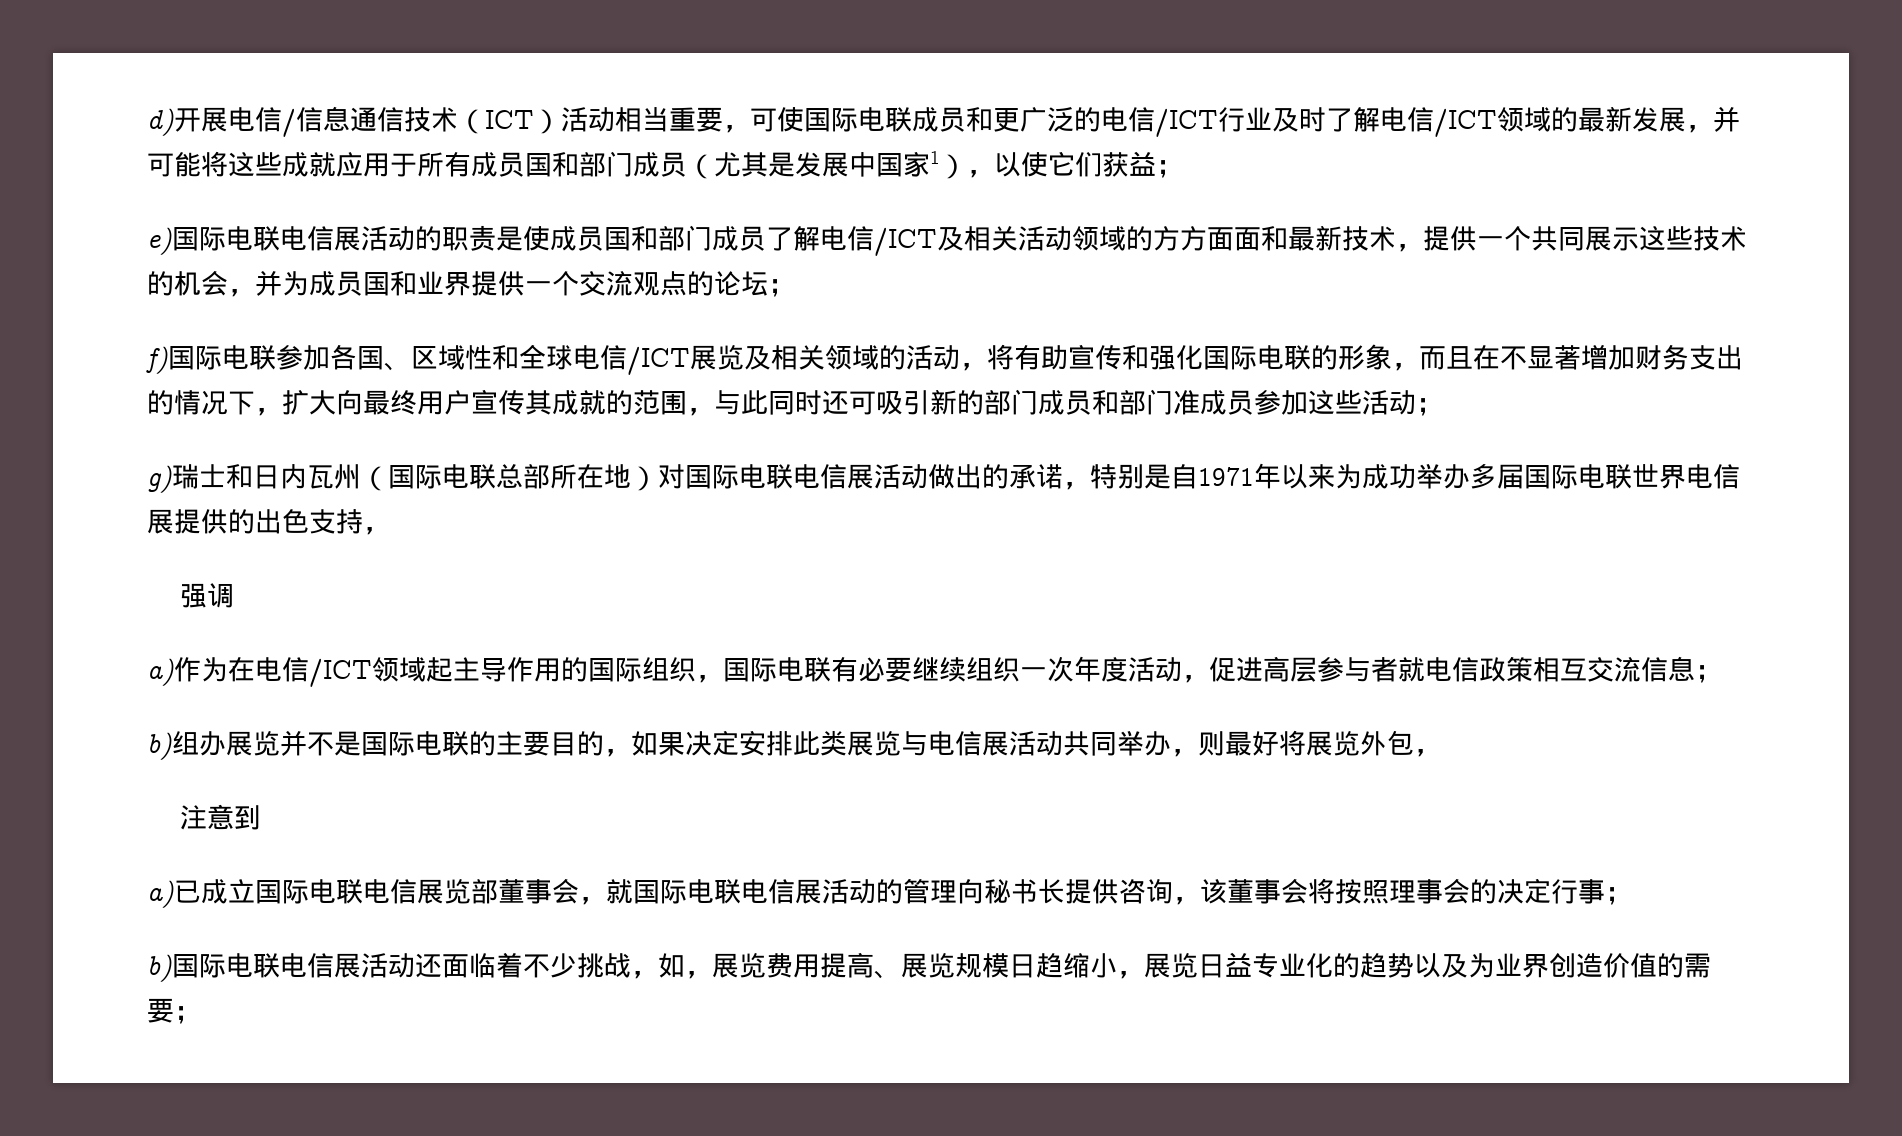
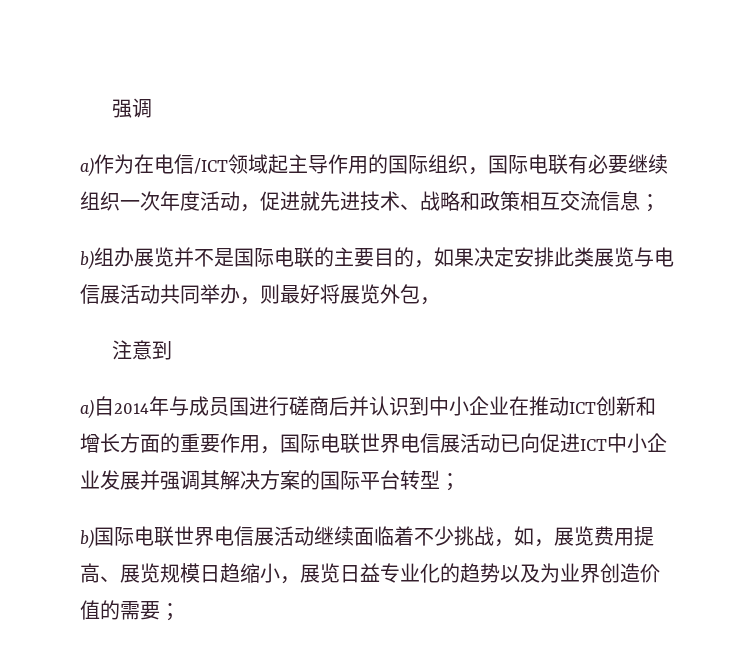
[147,106,1740,137] [147,151,1183,179] [147,225,1747,256] [147,270,795,297] [146,344,1743,375] [147,389,1443,416] [147,463,1740,493] [147,509,390,535] d)开展电信/信息通信技术（ICT）活动相当重要，可使国际电联成员和更广泛的电信/ICT行业及时了解电信/ICT领域的最新发展，并可能将这些成就应用于所有成员国和部门成员（尤其是发展中国家1），以使它们获益； // e)国际电联电信展活动的职责是使成员国和部门成员了解电信/ICT及相关活动领域的方方面面和最新技术，提供一个共同展示这些技术的机会，并为成员国和业界提供一个交流观点的论坛； // f)国际电联参加各国、区域性和全球电信/ICT展览及相关领域的活动，将有助宣传和强化国际电联的形象，而且在不显著增加财务支出的情况下，扩大向最终用户宣传其成就的范围，与此同时还可吸引新的部门成员和部门准成员参加这些活动； // g)瑞士和日内瓦州（国际电联总部所在地）对国际电联电信展活动做出的承诺，特别是自1971年以来为成功举办多届国际电联世界电信展提供的出色支持， // -> (112, 108) none
[1263,656,1479,682] 高层参与者就电信 -> [300,191,480,211] 就先进技术、战略和
[174,878,1605,905] 已成立国际电联电信展览部董事会，就国际电联电信展活动的管理向秘书长提供咨询，该董事会将按照理事会的决定行事 -> [94,396,656,416] [80,433,667,454] [80,470,440,490] 自2014年与成员国进行磋商后并认识到中小企业在推动ICT创新和增长方面的重要作用，国际电联世界电信展活动已向促进ICT中小企业发展并强调其解决方案的国际平台转型
[280,953,442,978] 电信展活动还 -> [174,526,354,546] 世界电信展活动继续

